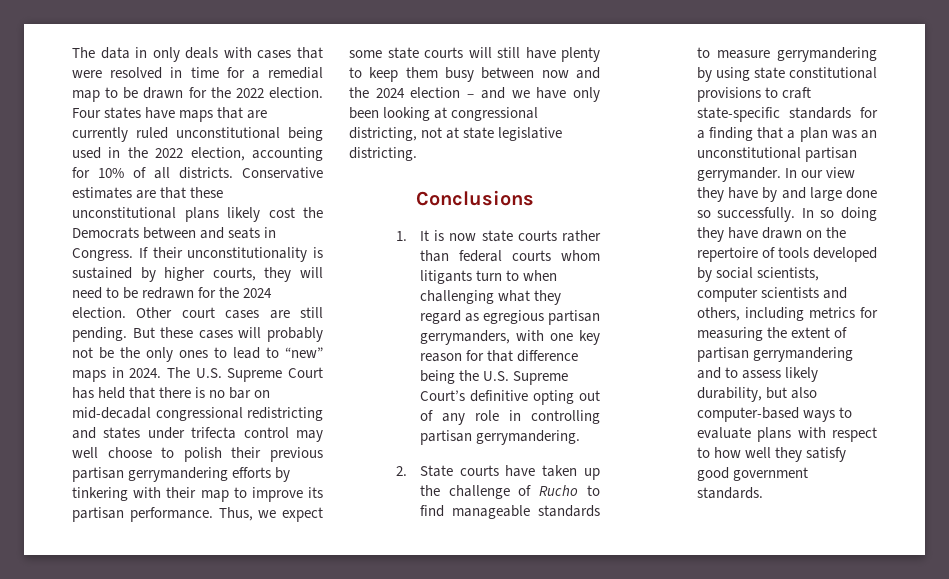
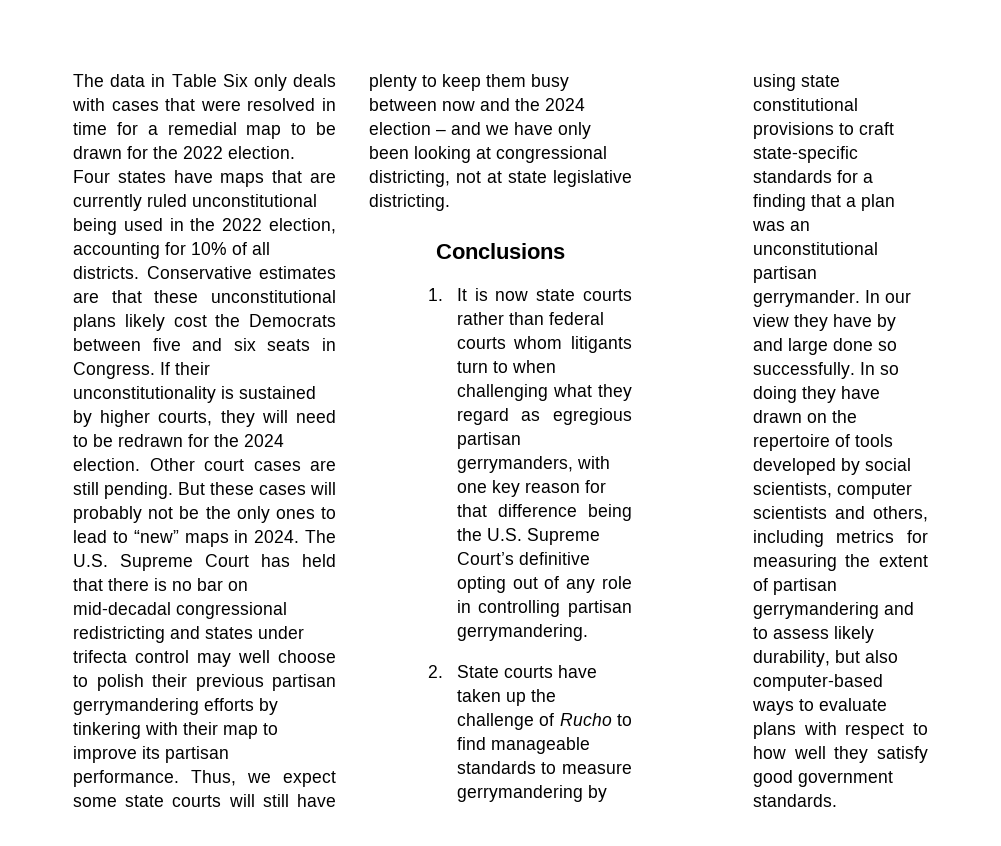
(148, 52) none -> [171,74,248,87] Table Six
[200,227,225,239] and -> [152,338,256,351] five and six

